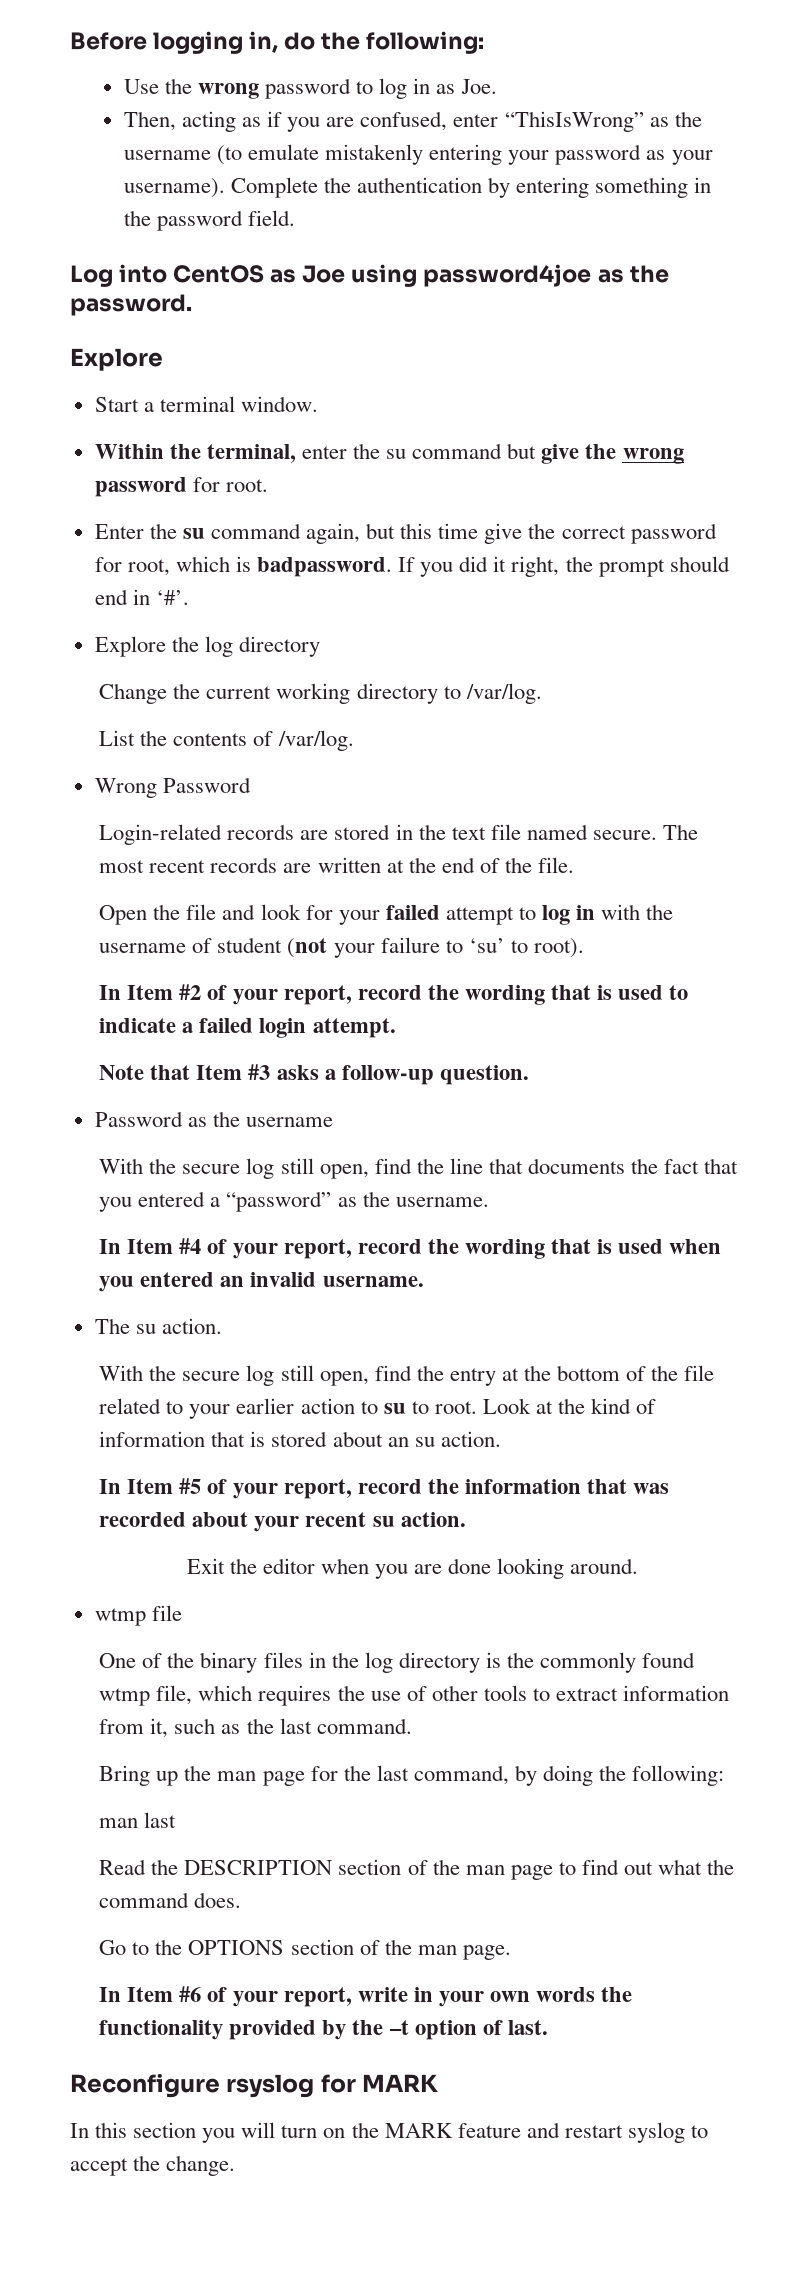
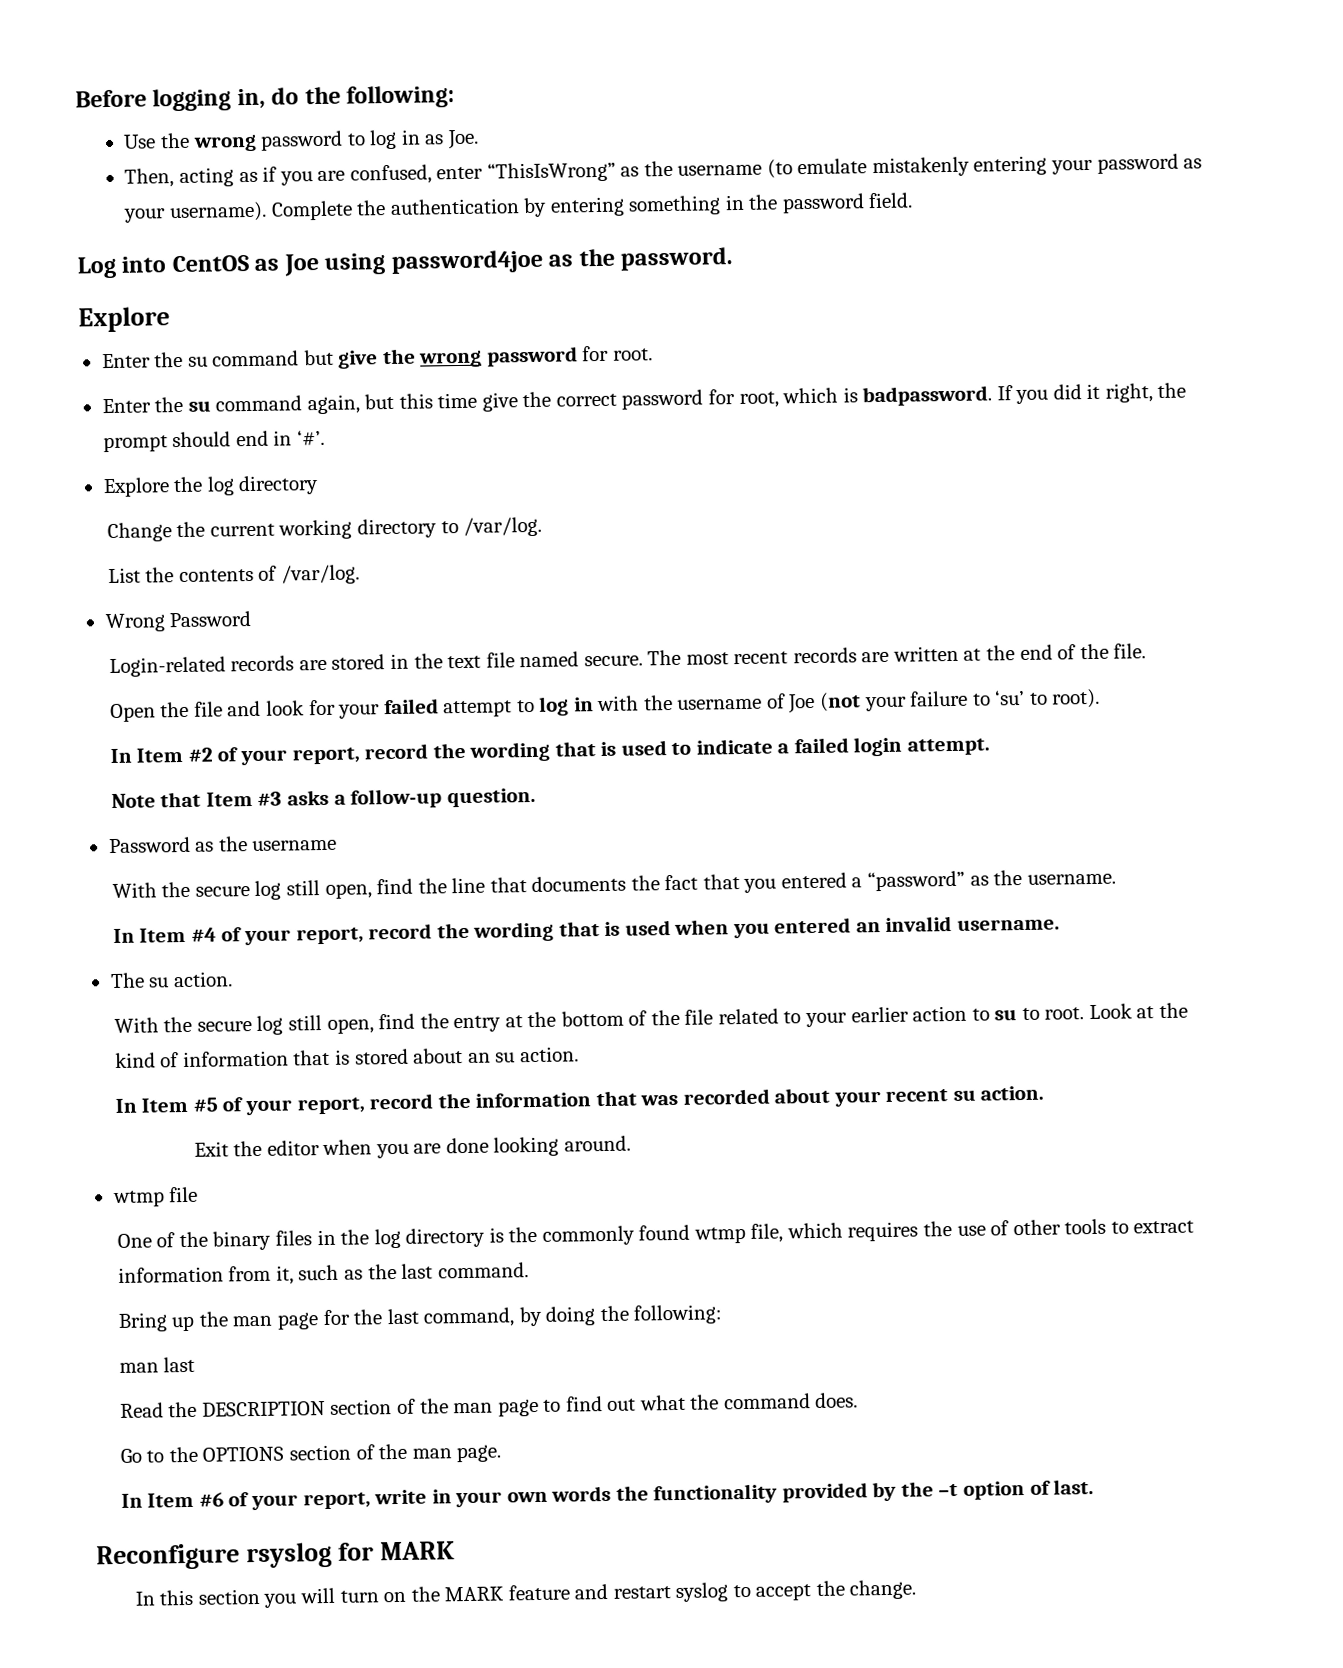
[94,396,318,412] [94,444,347,463] Start a terminal window. // Within the terminal, enter -> [101,353,151,369] Enter
[217,937,283,953] student -> [788,693,816,714] Joe

